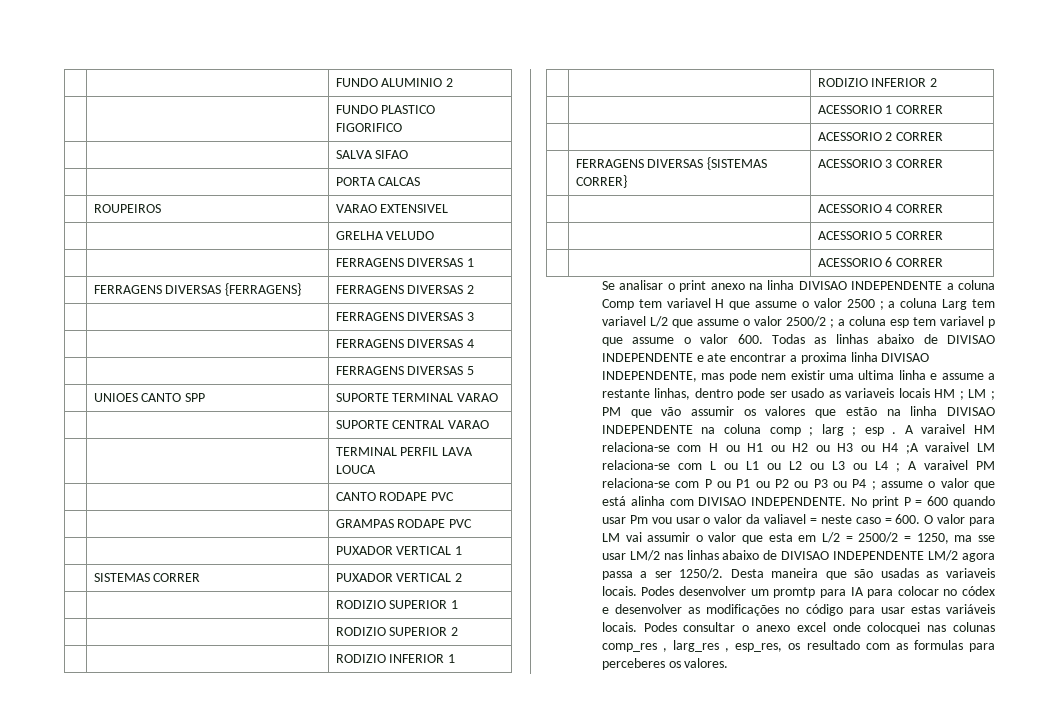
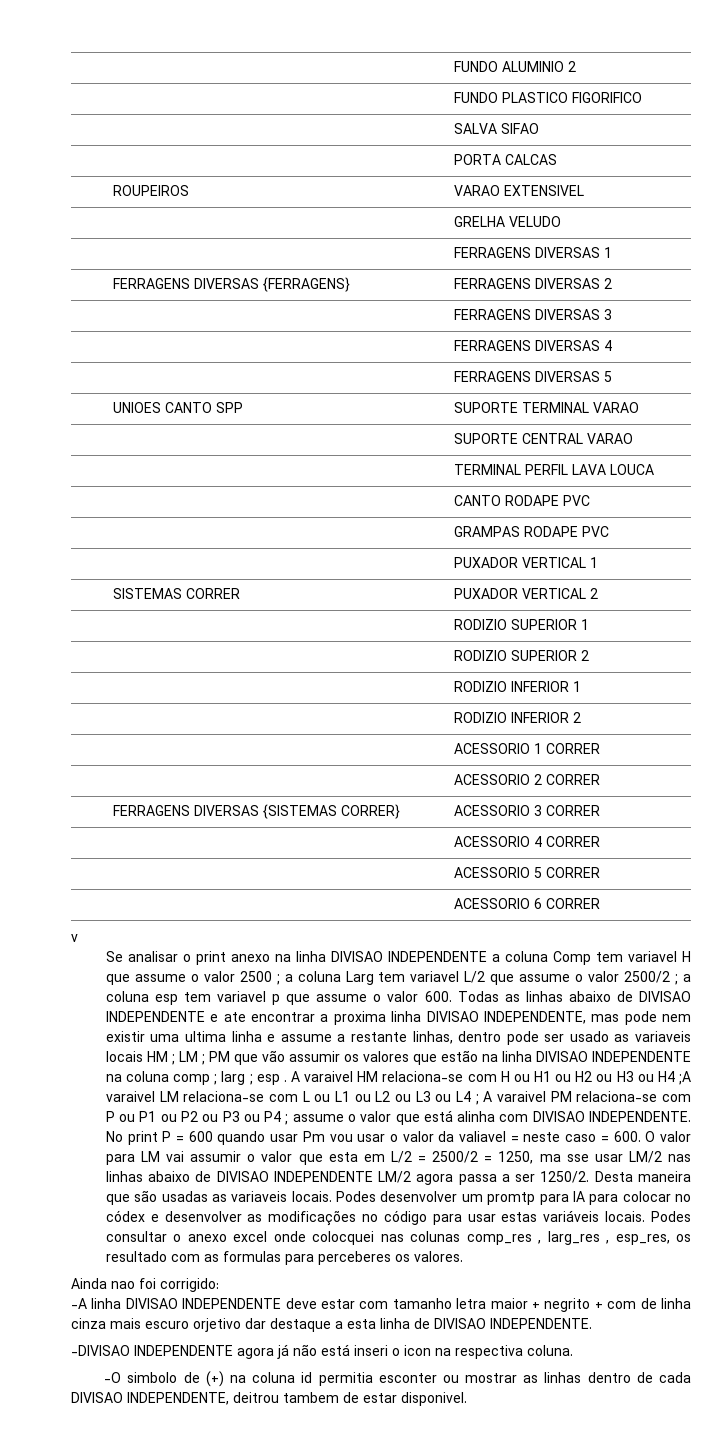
(944, 262) none -> [71,934,78,942] // v
(729, 663) none -> [71,1278,219,1292] [71,1298,691,1312] [71,1318,592,1332] [71,1344,573,1359] [104,1371,692,1387] [71,1392,467,1406] // Ainda nao foi corrigido: // -A linha DIVISAO INDEPENDENTE deve estar com tamanho letra maior + negrito + com de linha cinza mais escuro orjetivo dar destaque a esta linha de DIVISAO INDEPENDENTE. // -DIVISAO INDEPENDENTE agora já não está inseri o icon na respectiva coluna. // -O simbolo de (+) na coluna id permitia esconter ou mostrar as linhas dentro de cada DIVISAO INDEPENDENTE, deitrou tambem de estar disponivel.

